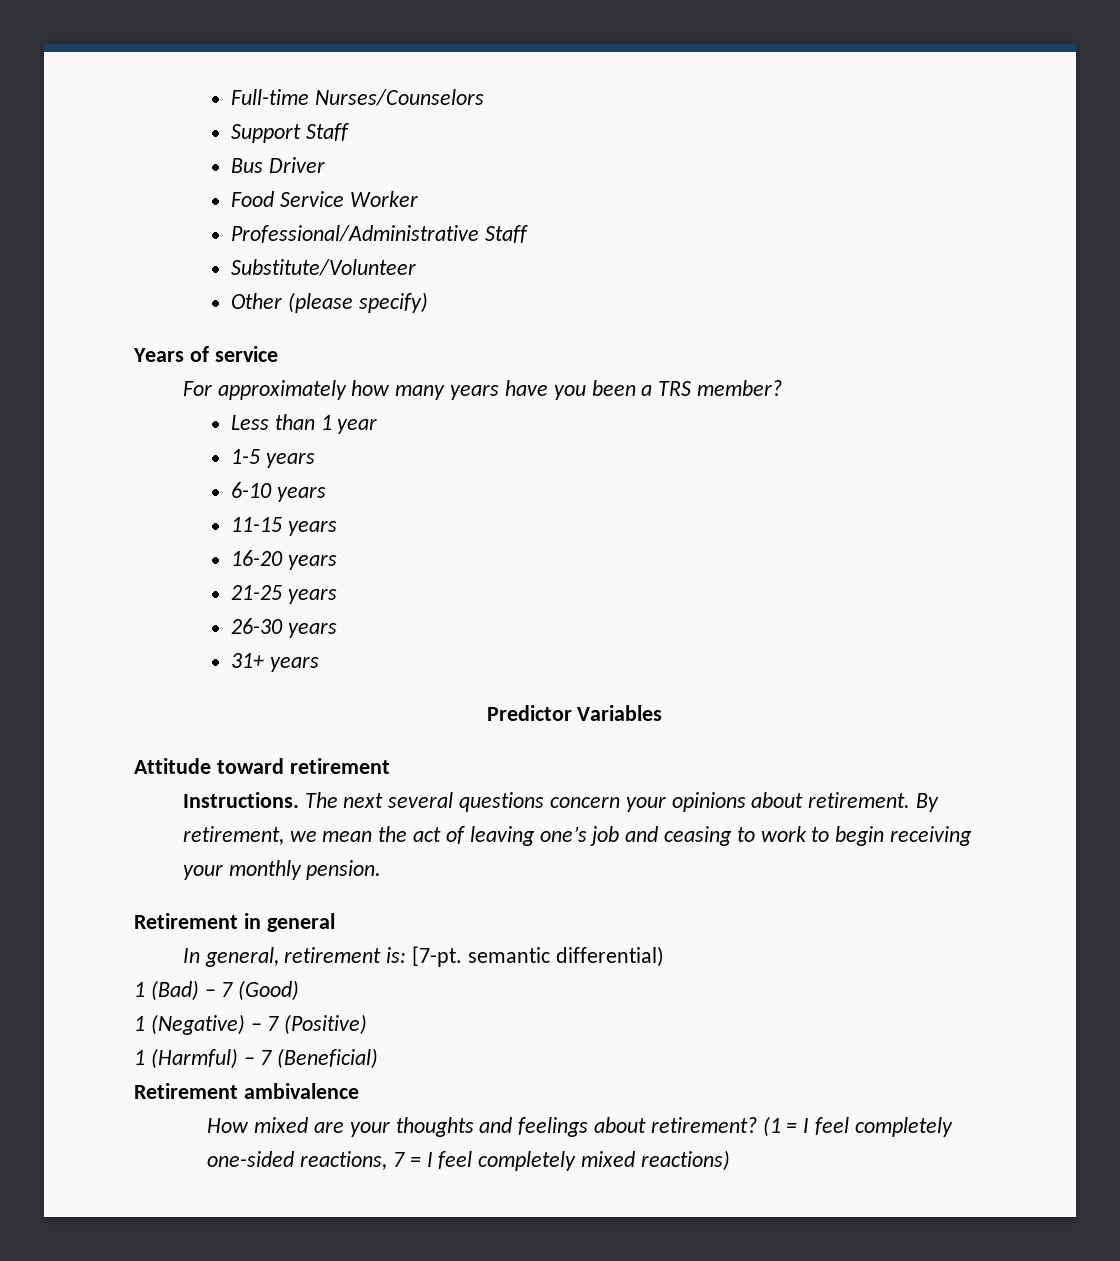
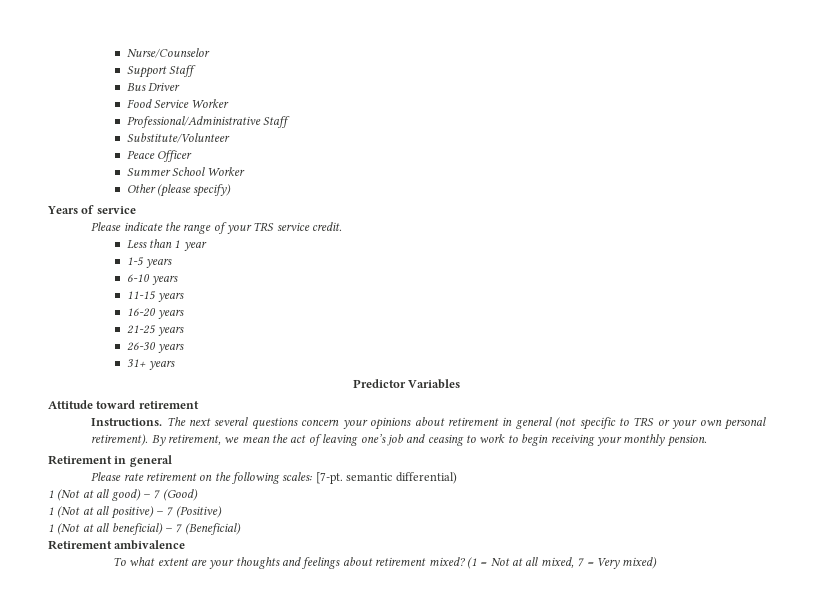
[230,89,484,106] Full-time Nurses/Counselors -> [126,48,210,58] Nurse/Counselor
(416, 267) none -> [126,150,192,162] [126,167,246,176] // Peace Officer // Summer School Worker
[182,380,782,400] For approximately how many years have you been a TRS member? -> [91,222,343,234] Please indicate the range of your TRS service credit.
[808,792,911,808] retirement. -> [447,417,767,430] [91,434,149,446] retirement in general (not specific to TRS or your own personal retirement).
[182,947,407,967] In general, retirement is: -> [91,472,313,484] Please rate retirement on the following scales:
[150,980,199,1001] (Bad) -> [57,489,141,501] (Not at all good)
[150,1014,245,1035] (Negative) -> [57,506,154,519] (Not at all positive)
[150,1048,238,1069] (Harmful) -> [57,523,163,535] (Not at all beneficial)
[207,1117,309,1133] How mixed -> [112,557,189,566] To what extent
[650,1116,953,1137] [207,1150,730,1171] retirement? (1 = I feel completely one-sided reactions, 7 = I feel completely mixed reactions) -> [375,557,658,569] retirement mixed? (1 = Not at all mixed, 7 = Very mixed)

